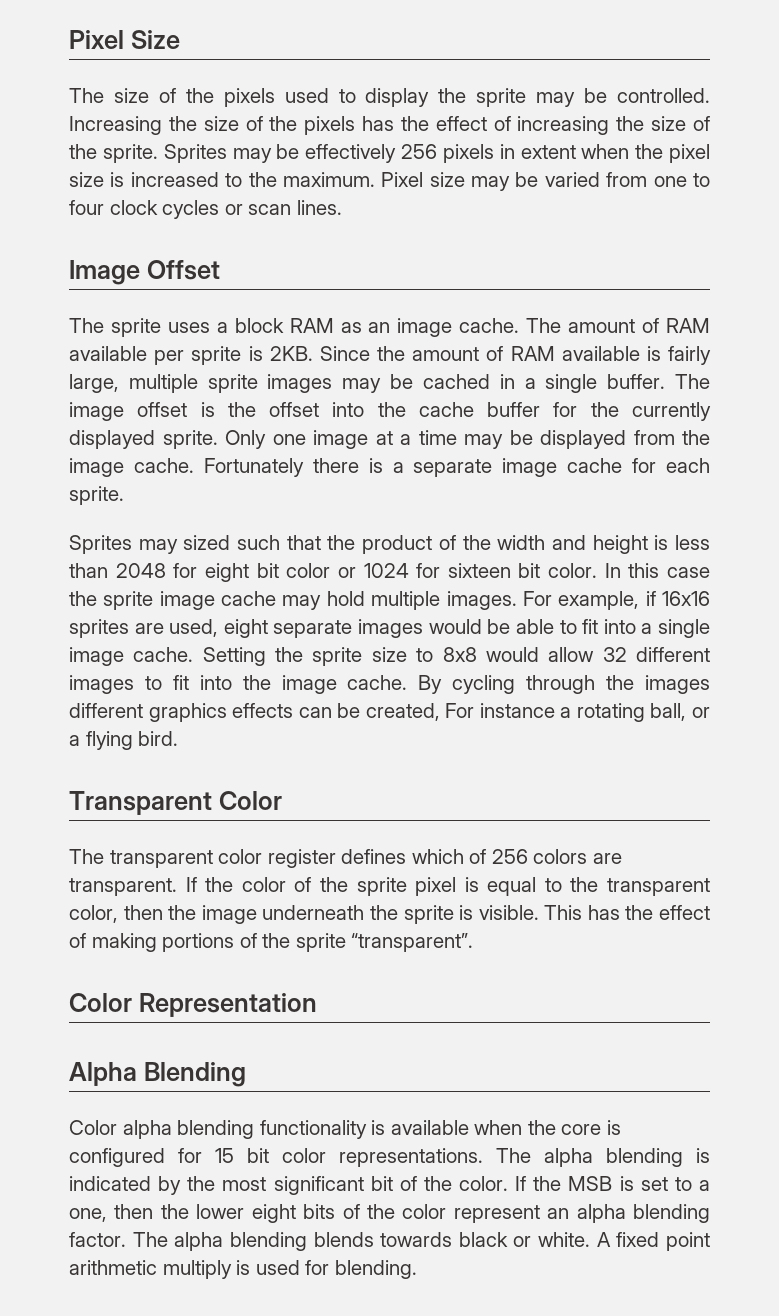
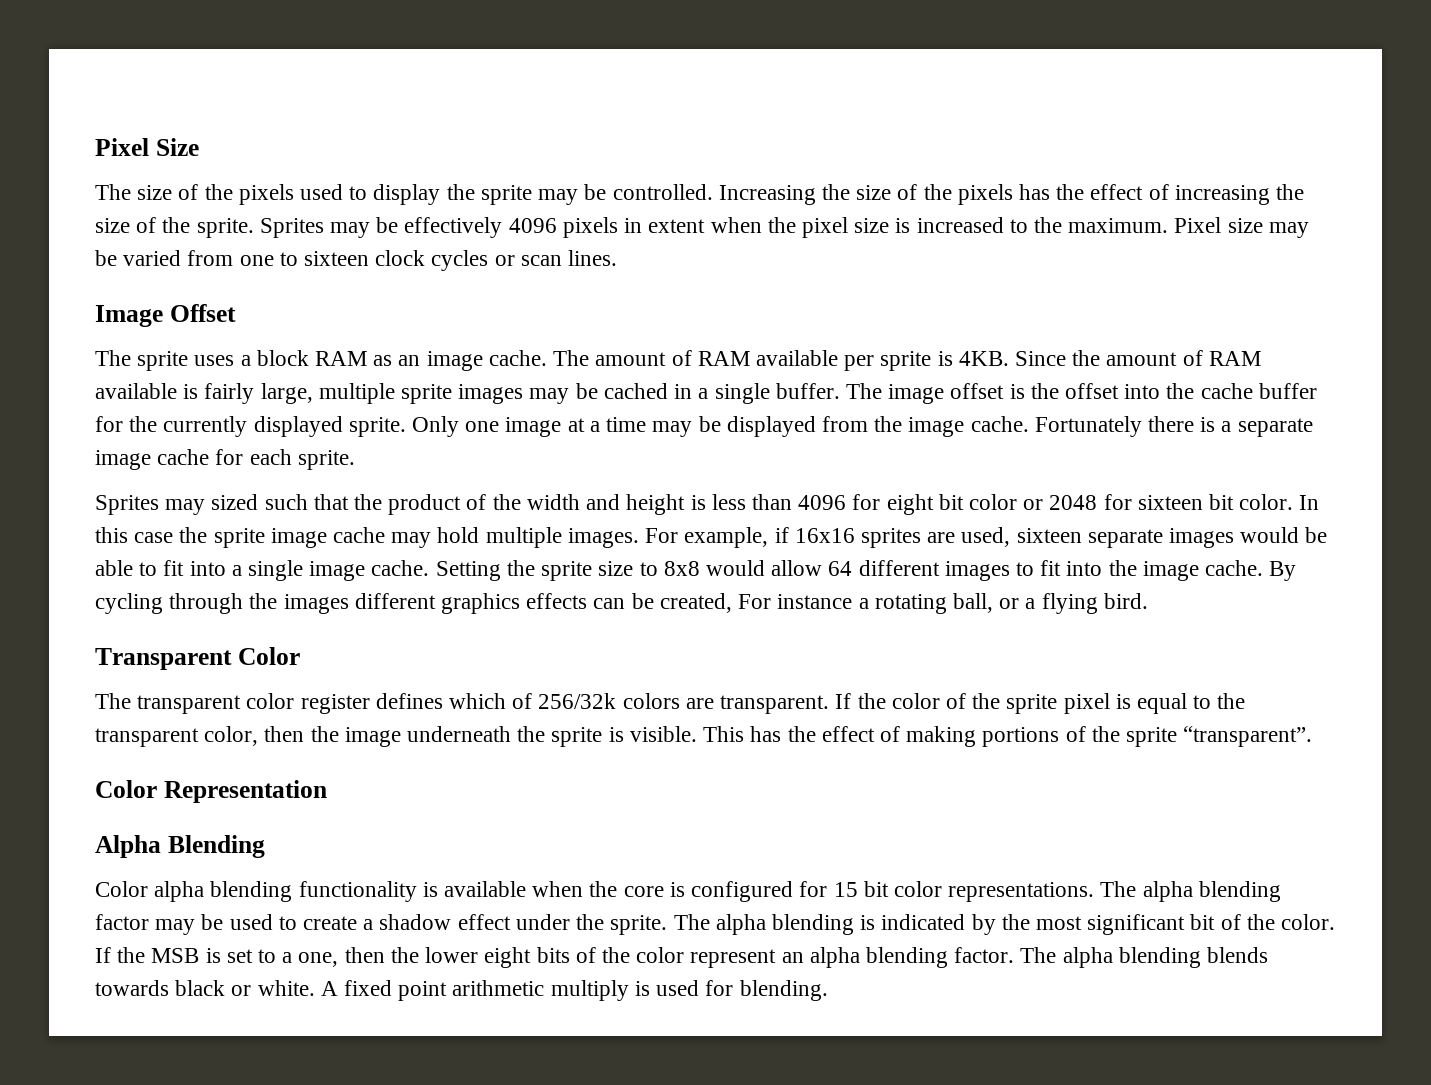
[401,144,438,159] 256 -> [508,218,557,233] 4096
[69,200,104,215] four -> [304,251,370,266] sixteen
[269,346,313,361] 2KB. -> [958,351,1009,366] 4KB.
[115,563,166,578] 2048 -> [798,495,847,510] 4096
[363,563,409,578] 1024 -> [1049,495,1098,510] 2048
[223,619,268,638] eight -> [1016,528,1082,543] sixteen
[602,647,627,662] 32 -> [828,561,853,576] 64
[491,849,528,864] 256 -> [538,693,617,709] 256/32k
(683, 1157) none -> [95,914,854,935] factor may be used to create a shadow effect under the sprite. The alpha blending

